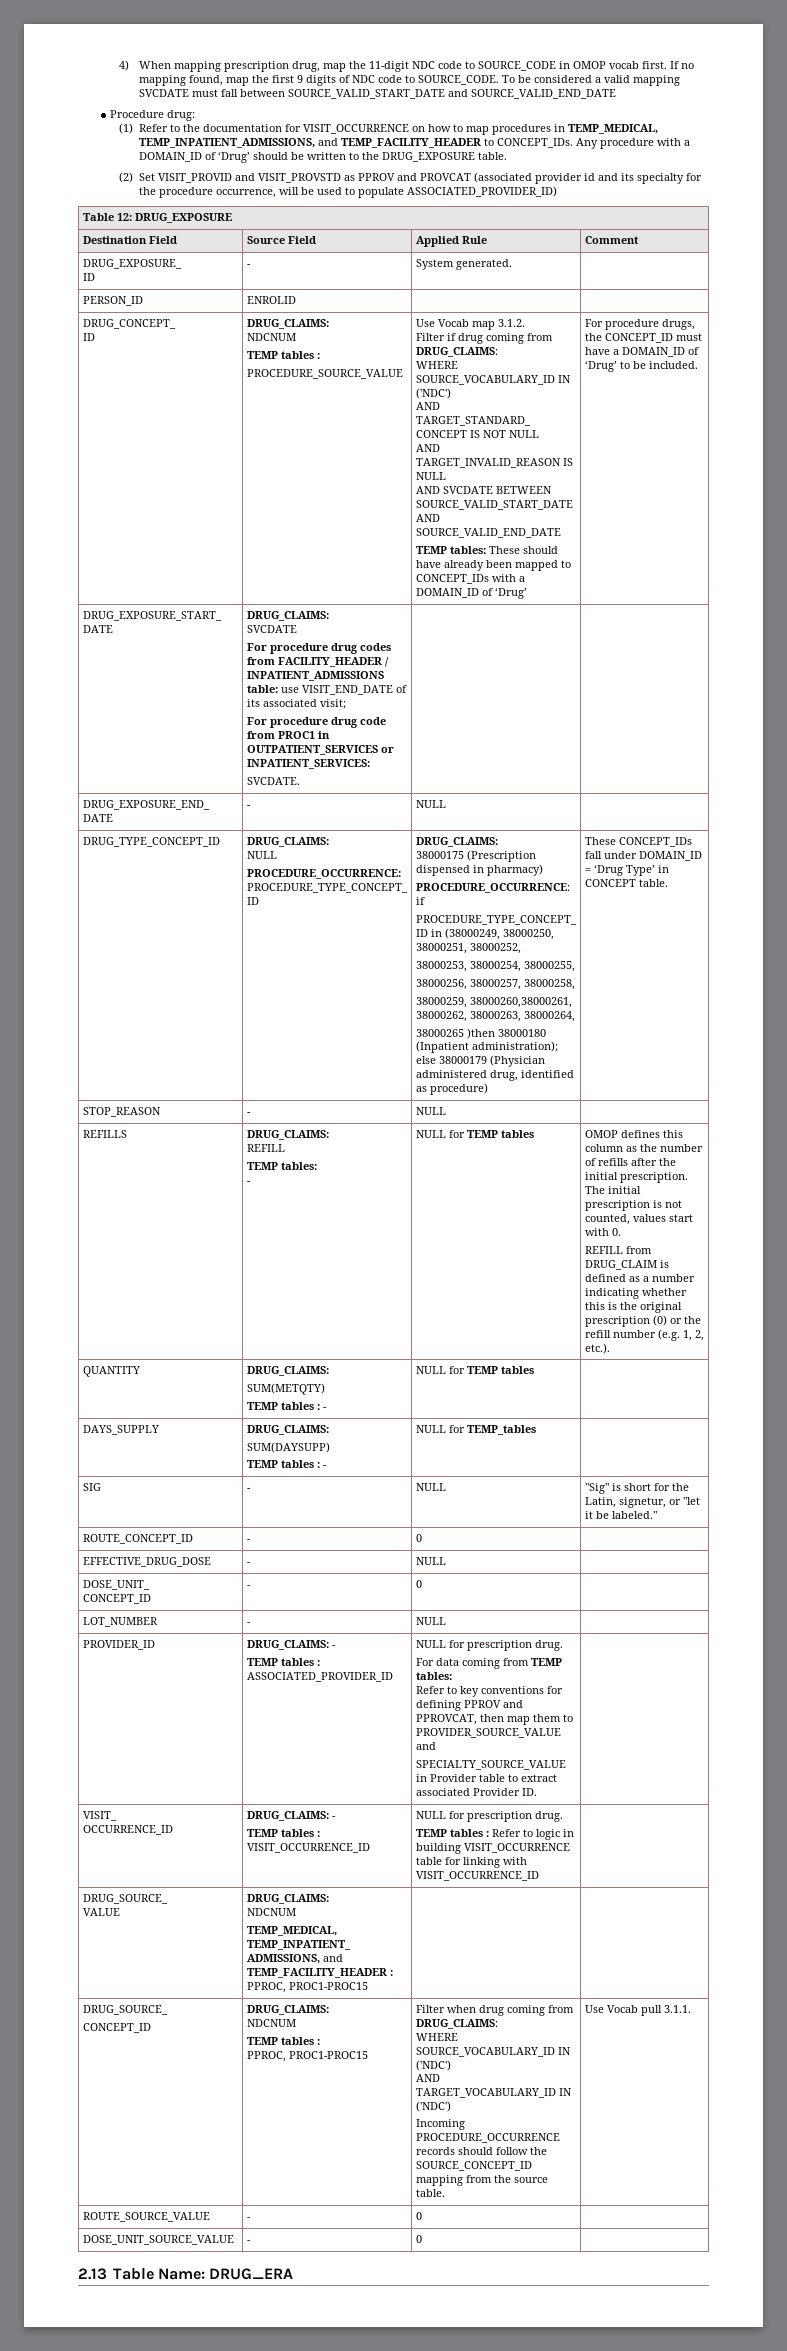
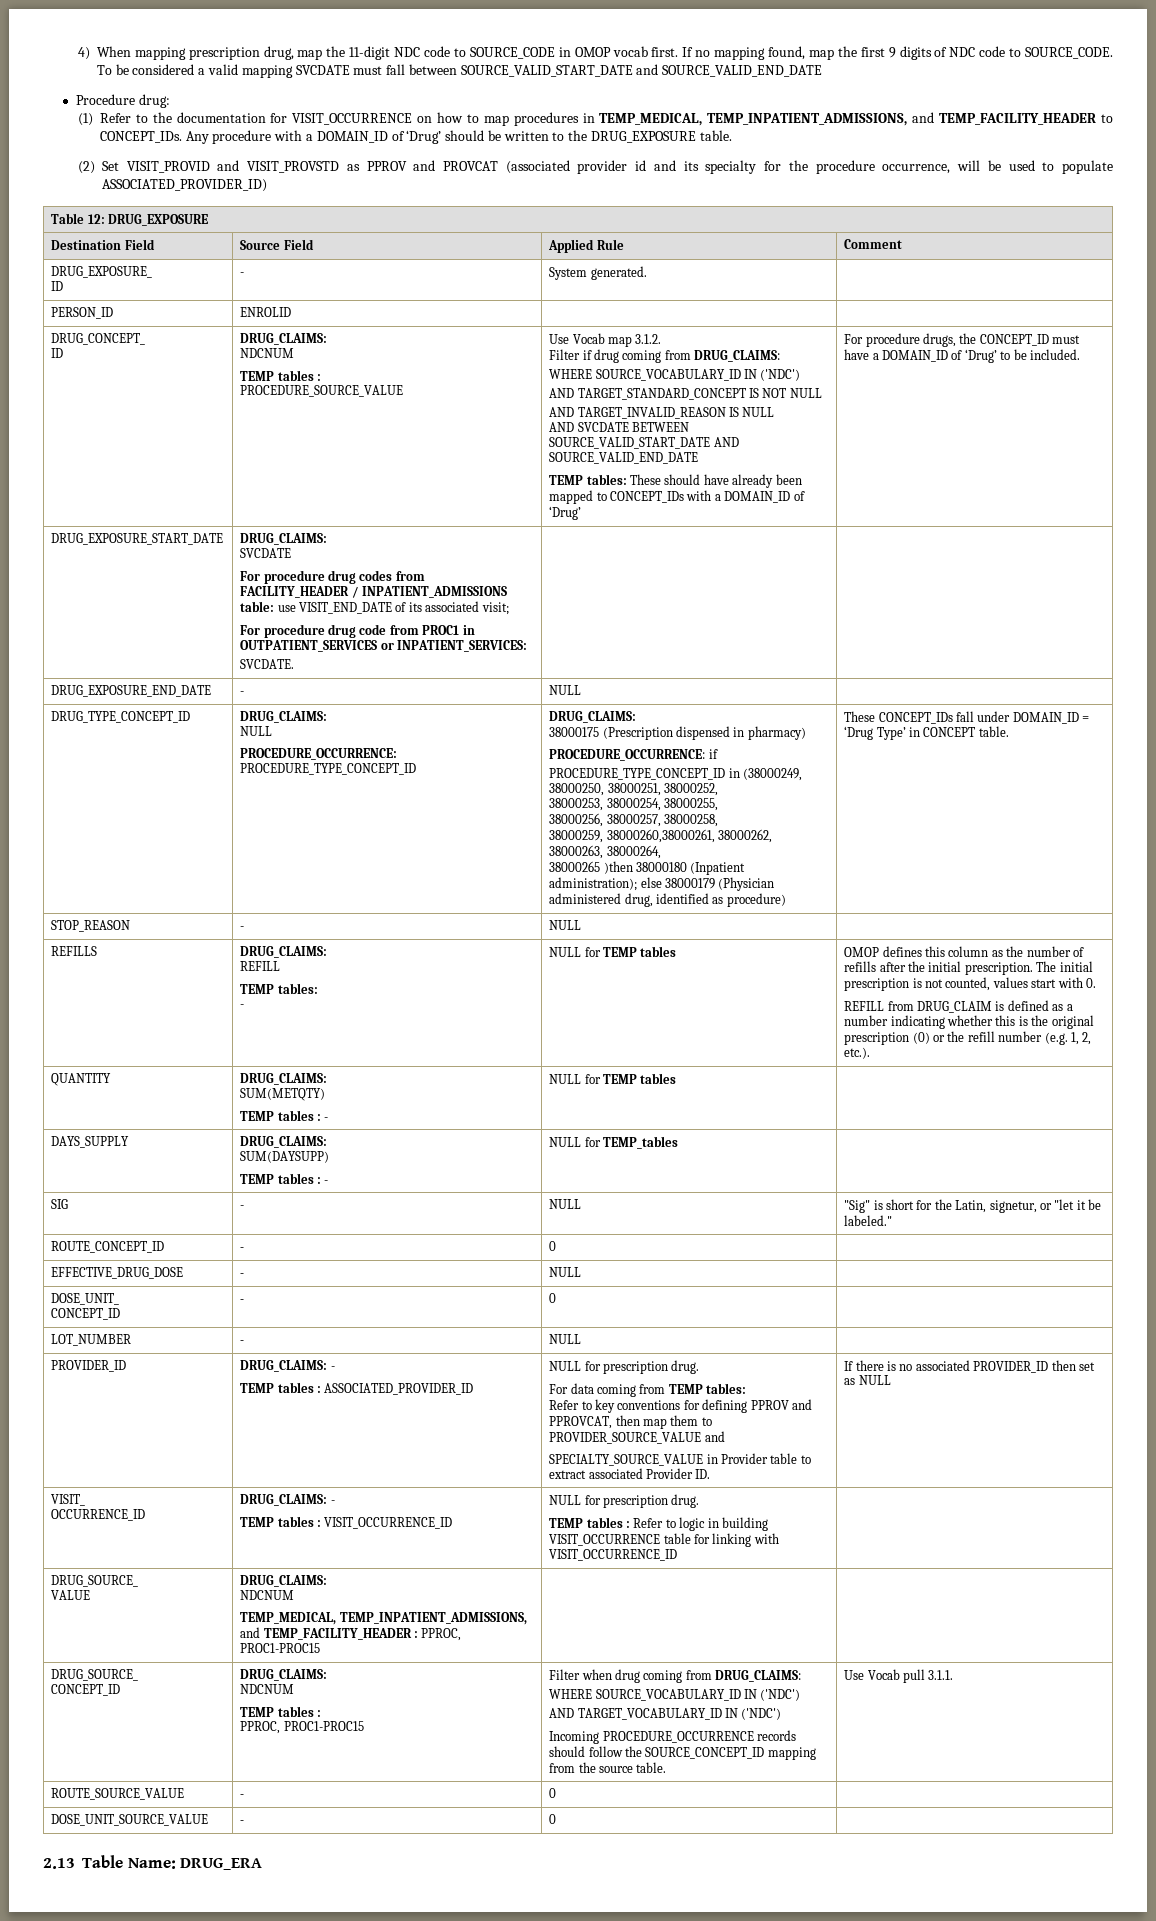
(537, 1792) none -> [844,1360,1095,1373] [844,1375,891,1385] If there is no associated PROVIDER_ID then set as NULL

